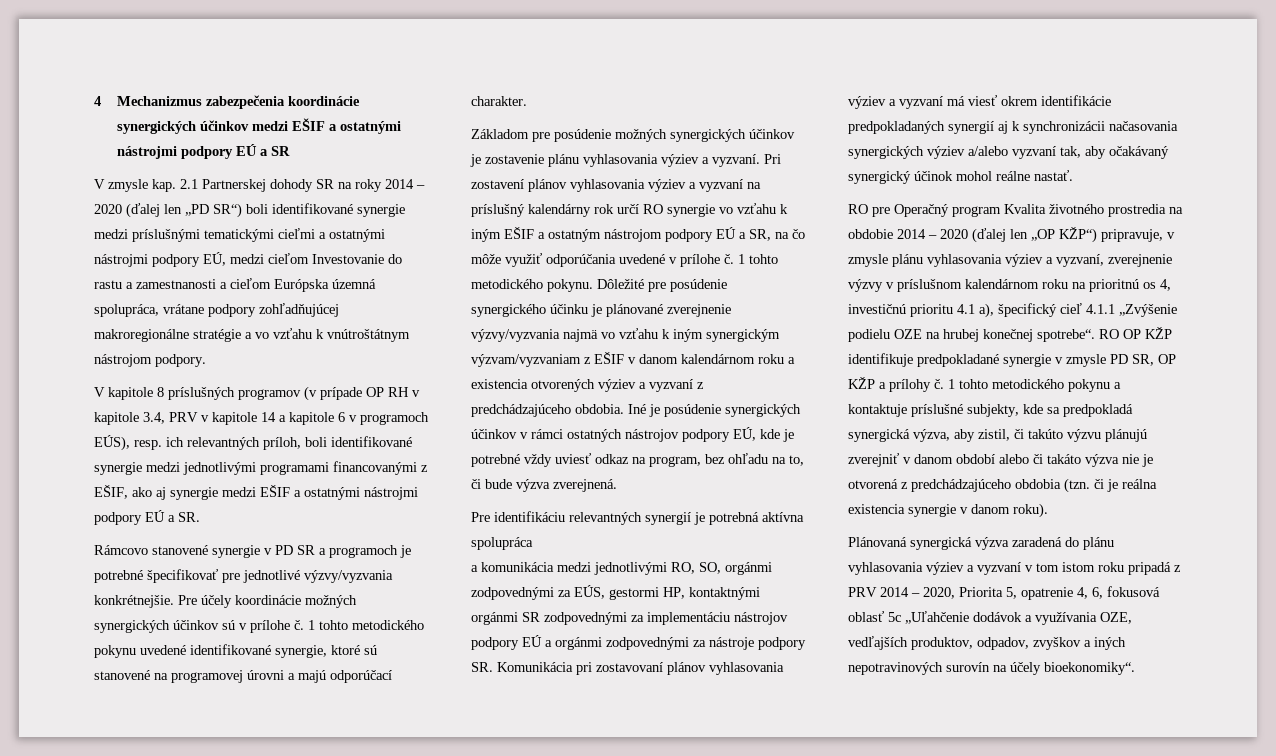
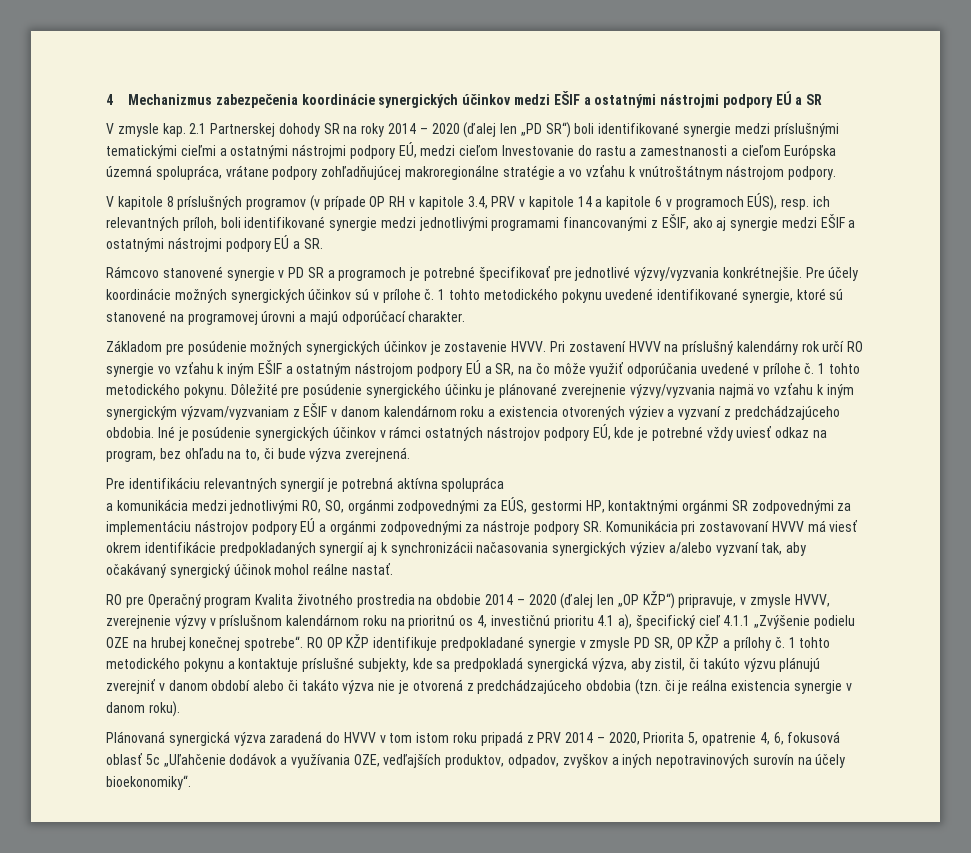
[548,154,781,167] [471,179,743,192] plánu vyhlasovania výziev a vyzvaní. Pri zostavení plánov vyhlasovania výziev a vyzvaní -> [511,341,661,352] HVVV. Pri zostavení HVVV
[667,662,784,675] [848,96,943,109] plánov vyhlasovania výziev a vyzvaní -> [771,521,804,532] HVVV
[892,254,1104,267] plánu vyhlasovania výziev a vyzvaní, -> [794,594,830,607] HVVV,
[1083,537,1114,550] [848,562,1021,575] plánu vyhlasovania výziev a vyzvaní -> [343,732,376,743] HVVV

